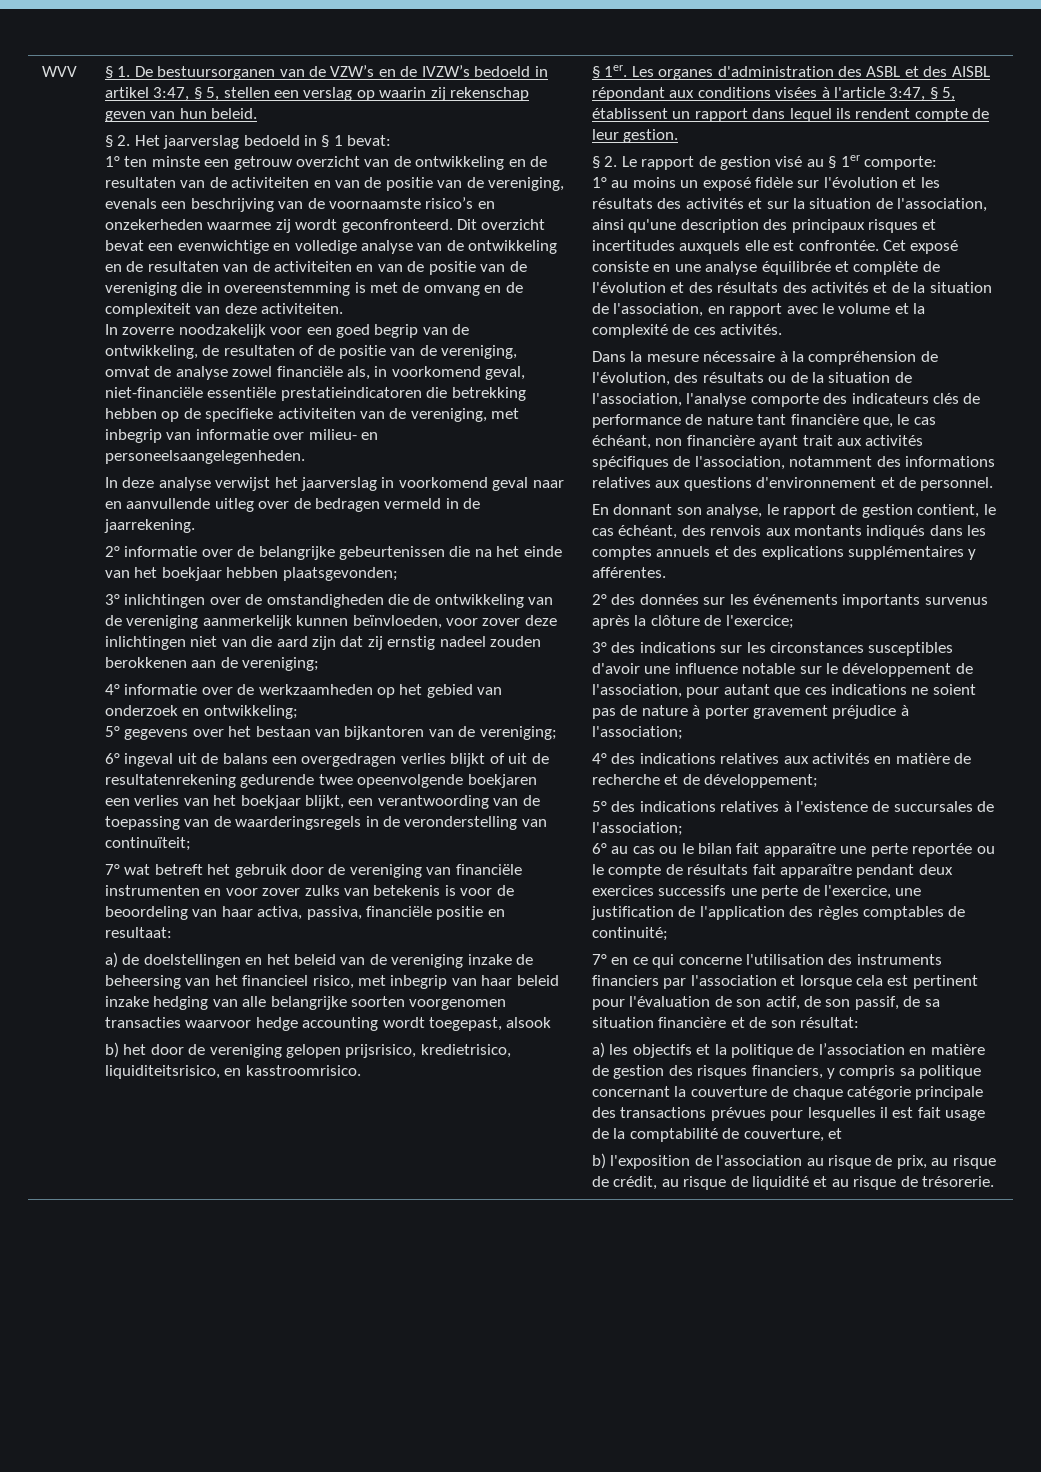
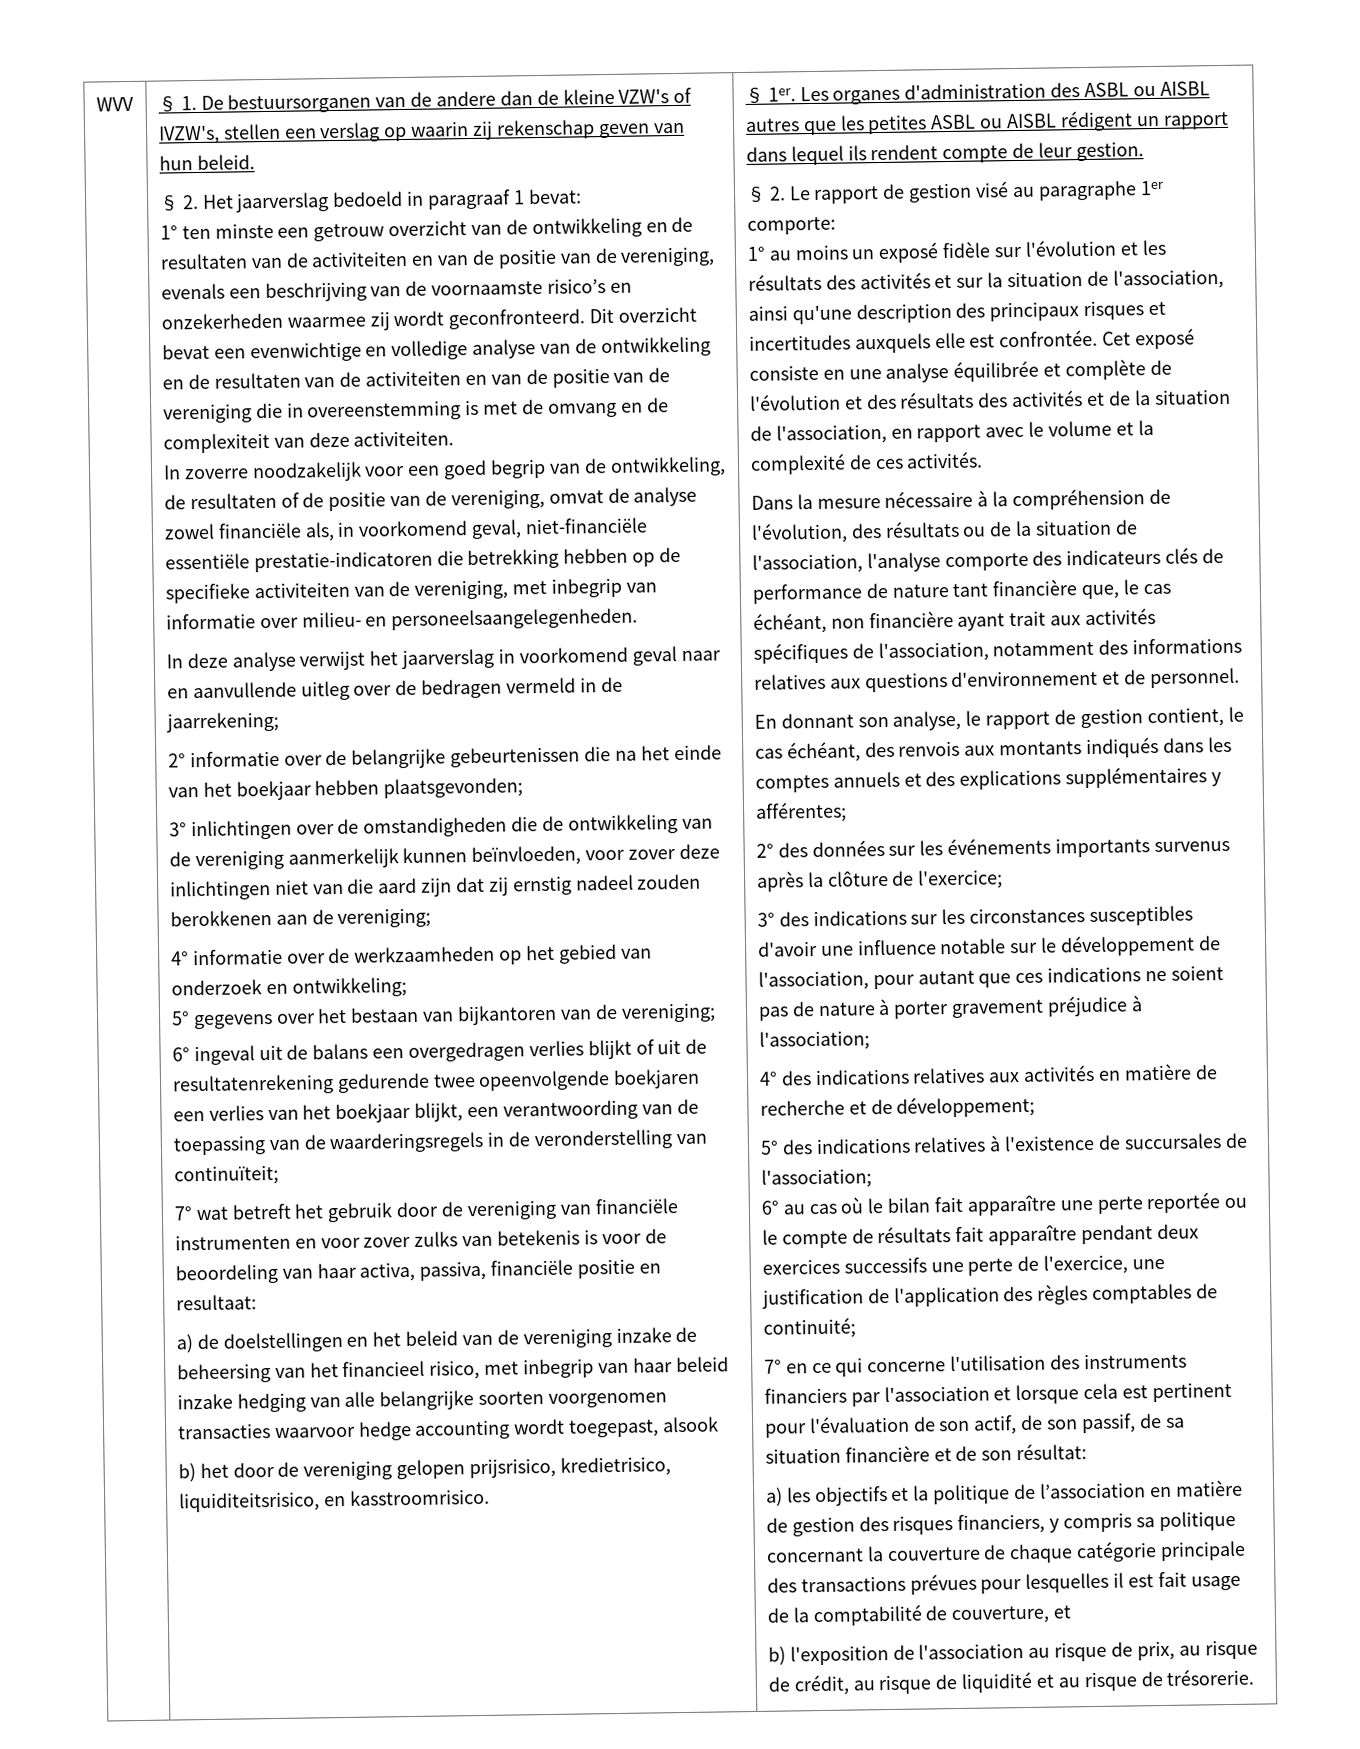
[330,65,548,77] [104,87,220,101] VZW’s en de IVZW’s bedoeld in artikel 3:47, § 5, -> [436,87,693,107] [157,125,220,145] andere dan de kleine VZW's of IVZW's,
[321,135,330,148] § -> [427,189,512,210] paragraaf
[280,387,422,401] prestatieindicatoren -> [253,550,433,573] prestatie-indicatoren
[103,519,195,533] jaarrekening. -> [165,711,279,733] jaarrekening;
[904,66,990,77] [591,87,956,101] [591,108,668,119] et des AISBL répondant aux conditions visées à l'article 3:47, § 5, établissent -> [1132,81,1210,97] [744,110,1133,136] ou AISBL autres que les petites ASBL ou AISBL rédigent
[828,156,837,169] § -> [1037,180,1137,201] paragraphe
[591,567,666,578] afférentes. -> [754,801,847,823] afférentes;
[659,846,678,854] ou -> [840,1197,864,1214] où

